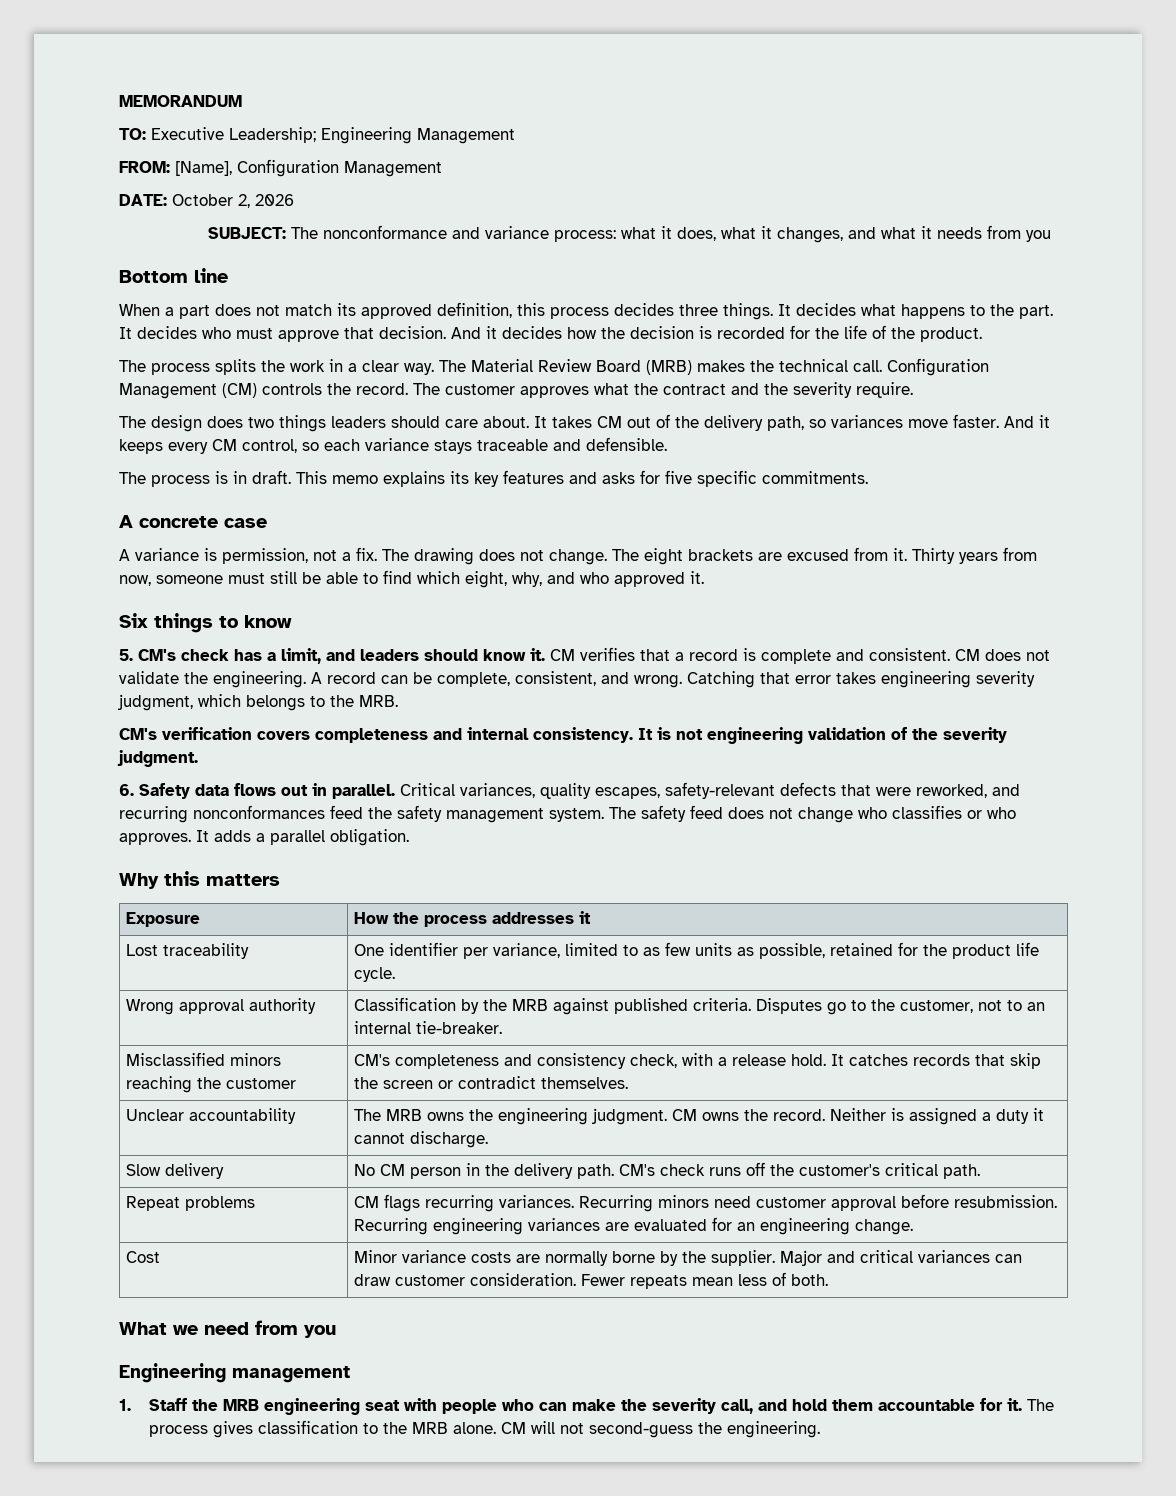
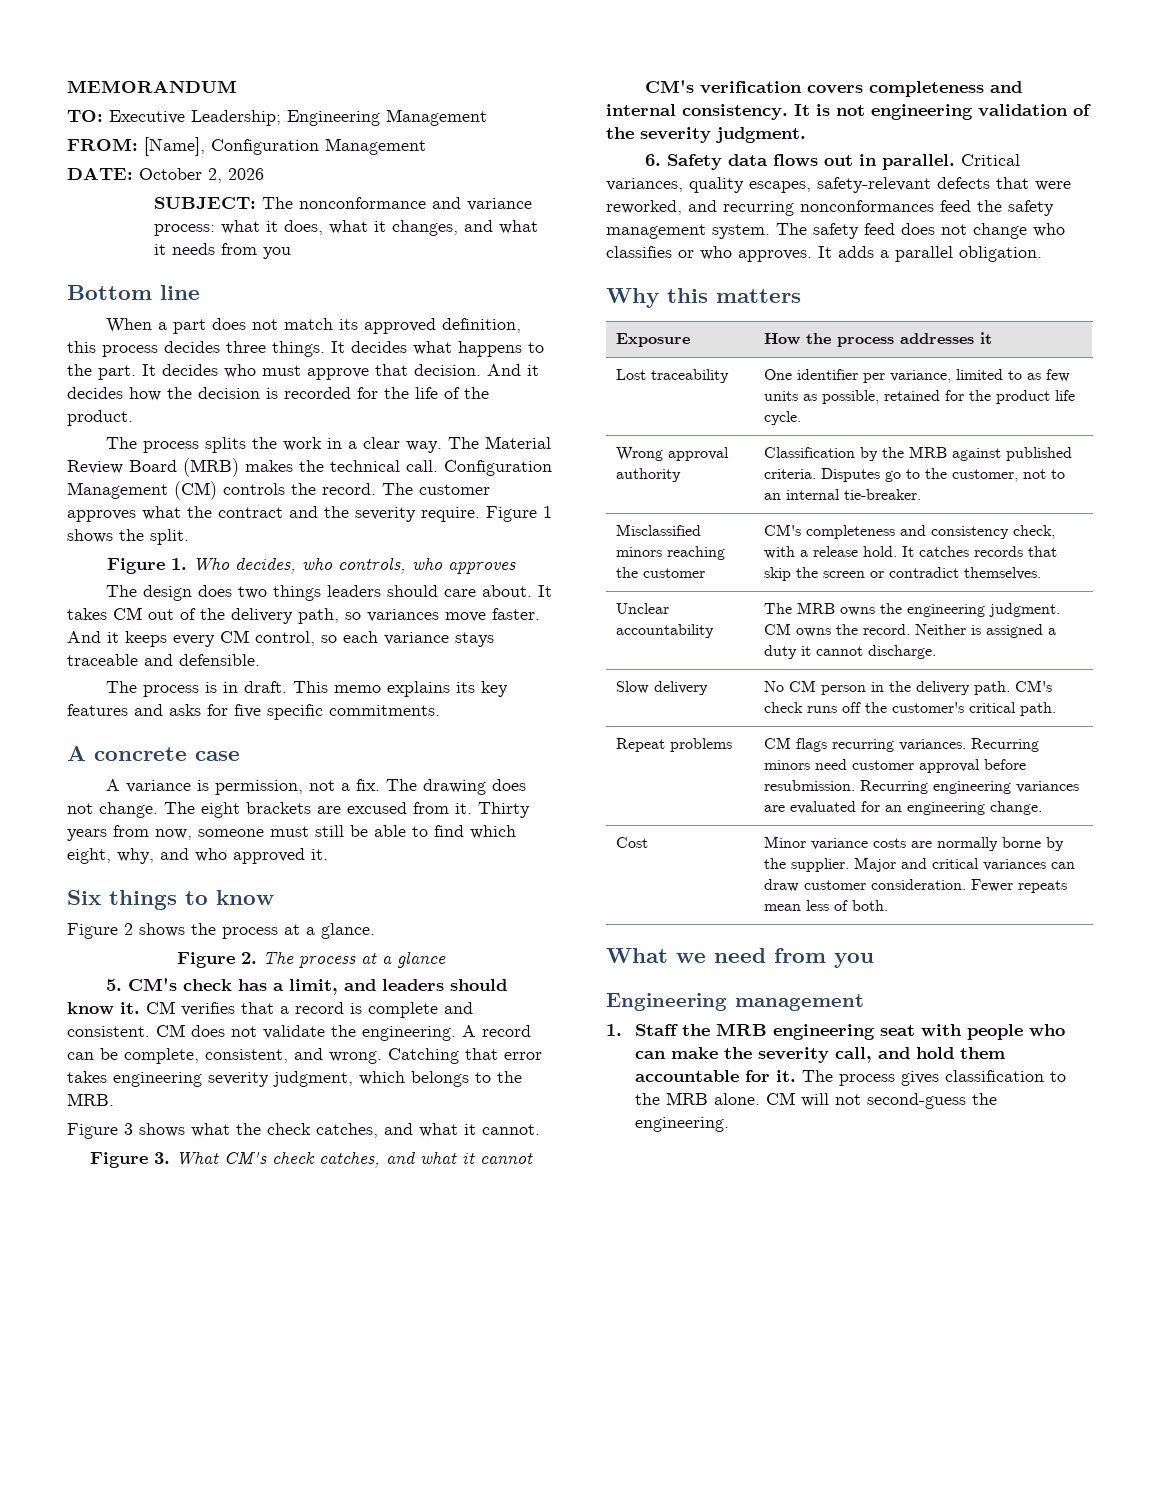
(913, 390) none -> [486,506,552,522] [67,529,189,545] [106,557,516,574] Figure 1 shows the split. // Figure 1. Who decides, who controls, who approves
(292, 621) none -> [67,923,375,939] [176,951,446,968] // Figure 2 shows the process at a glance. // Figure 2. The process at a glance
(398, 701) none -> [67,1123,540,1139] [89,1151,533,1168] // Figure 3 shows what the check catches, and what it cannot. // Figure 3. What CM's check catches, and what it cannot

